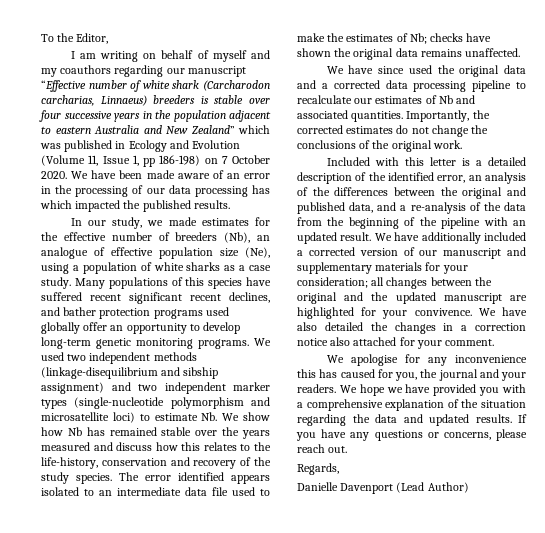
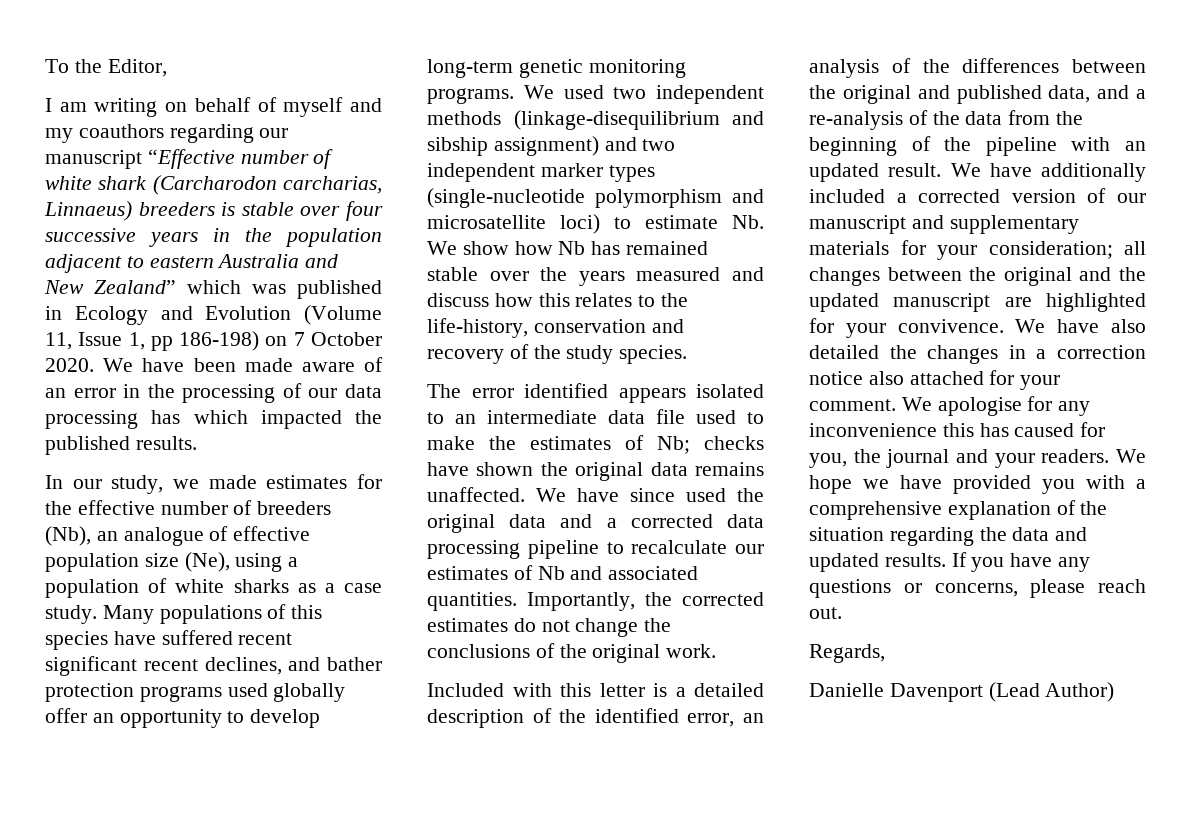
(112, 478) none -> (688, 354) //
(521, 52) // -> (525, 494) none
(495, 342) // -> (896, 405) none

